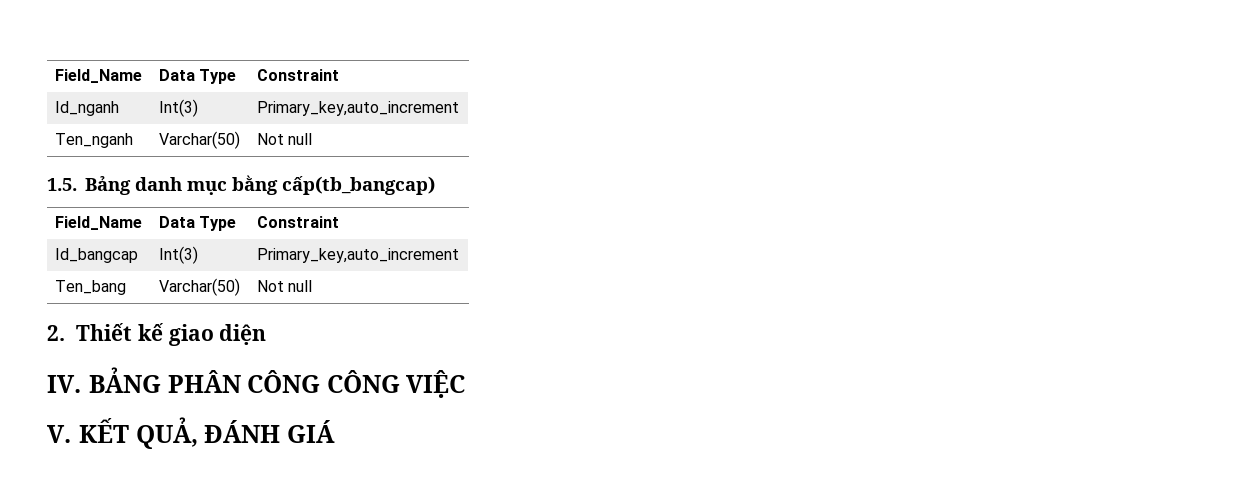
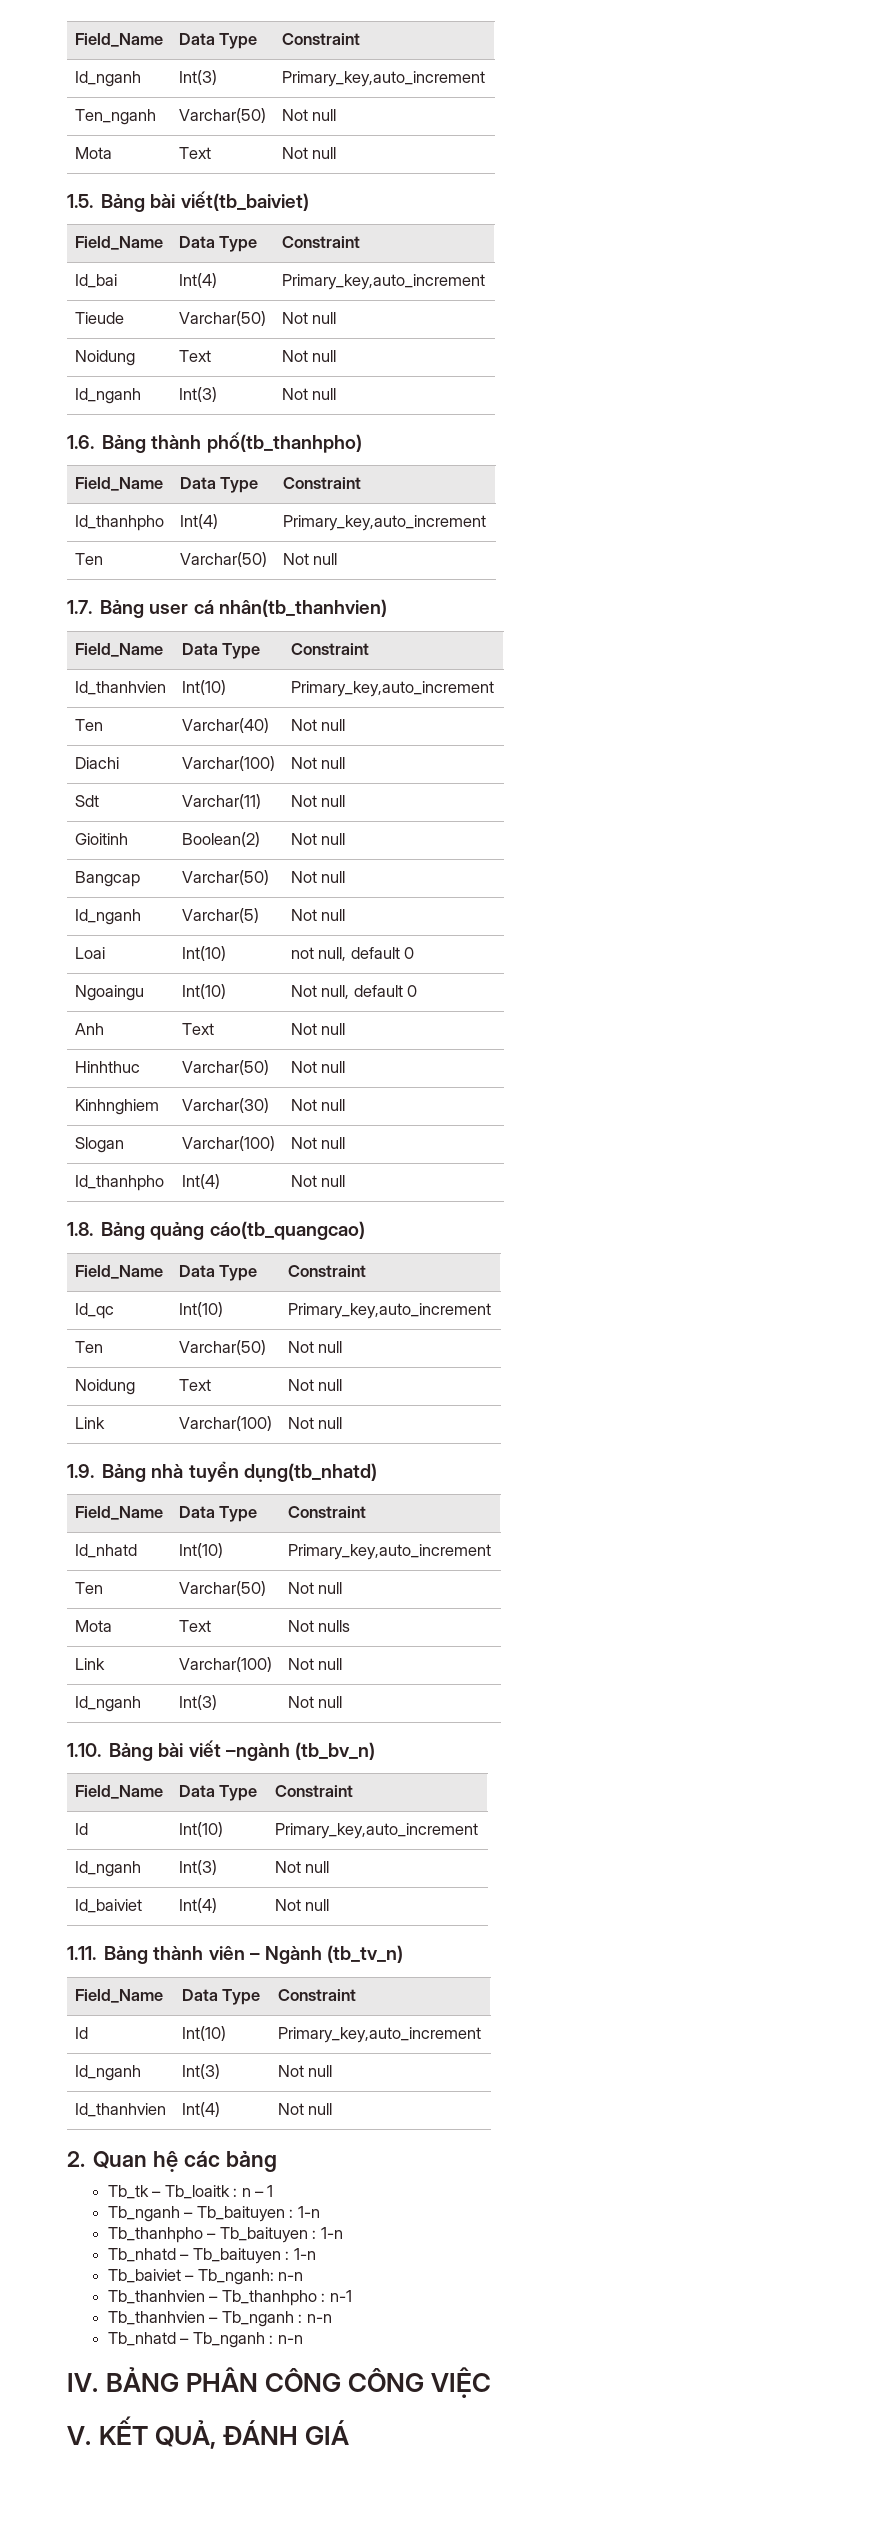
[47,175,435,195] [55,216,143,230] [159,216,237,231] [257,216,340,228] [55,248,139,263] [159,246,199,264] [257,248,460,263] [55,280,127,295] [159,278,241,296] [257,280,313,292] [47,323,267,346] // 1.5. Bảng danh mục bằng cấp(tb_bangcap) // Field_Name | Data Type | Constraint // Id_bangcap | Int(3) | Primary_key,auto_increment // Ten_bang | Varchar(50) | Not null // 2. Thiết kế giao diện -> [74,147,112,159] [178,147,211,159] [281,147,337,159] [67,191,309,212] [74,236,163,250] [178,236,258,252] [281,236,360,248] [74,274,117,288] [178,273,217,288] [281,274,485,290] [74,312,124,324] [178,311,266,326] [281,312,337,324] [74,350,135,366] [178,350,211,362] [281,350,337,362] [74,388,141,404] [178,387,217,402] [281,388,337,400] [67,432,362,453] [74,477,163,491] [179,477,259,493] [282,477,361,489] [74,515,164,531] [179,514,218,529] [282,515,486,531] [74,553,103,565] [179,552,267,567] [282,553,338,565] [67,599,387,618] [74,643,163,657] [181,643,261,659] [290,643,369,655] [74,681,166,695] [181,680,226,695] [290,681,494,697] [74,719,103,731] [181,718,269,733] [290,719,346,731] [74,757,119,769] [181,756,275,771] [290,757,346,769] [74,795,99,807] [181,794,261,809] [290,795,346,807] [74,833,128,845] [181,832,260,847] [290,833,346,845] [74,871,140,887] [181,870,269,885] [290,871,346,883] [74,909,141,925] [181,908,259,923] [290,909,346,921] [74,947,105,959] [181,946,226,961] [290,947,415,961] [74,985,144,1001] [181,984,226,999] [290,985,418,999] [74,1023,104,1035] [181,1023,214,1035] [290,1023,346,1035] [74,1061,140,1073] [181,1060,269,1075] [290,1061,346,1073] [74,1099,159,1115] [181,1098,269,1113] [290,1099,346,1111] [74,1137,124,1153] [181,1136,275,1151] [290,1137,346,1149] [74,1175,164,1191] [181,1174,220,1189] [290,1175,346,1187] [67,1221,365,1240] [74,1265,163,1279] [178,1265,258,1281] [287,1265,366,1277] [74,1303,114,1319] [178,1302,223,1317] [287,1303,491,1319] [74,1341,103,1353] [178,1340,266,1355] [287,1341,343,1353] [74,1379,135,1395] [178,1379,211,1391] [287,1379,343,1391] [74,1417,105,1429] [178,1416,272,1431] [287,1417,343,1429] [67,1461,377,1482] [74,1506,163,1520] [178,1506,258,1522] [287,1506,366,1518] [74,1544,137,1558] [178,1543,223,1558] [287,1544,491,1560] [74,1582,103,1594] [178,1581,266,1596] [287,1582,343,1594] [74,1620,112,1632] [178,1620,211,1632] [287,1620,351,1632] [74,1658,105,1670] [178,1657,272,1672] [287,1658,343,1670] [74,1696,141,1712] [178,1695,217,1710] [287,1696,343,1708] [67,1740,375,1761] [74,1785,163,1799] [178,1785,258,1801] [274,1785,353,1797] [74,1823,88,1835] [178,1822,223,1837] [274,1823,478,1839] [74,1861,141,1877] [178,1860,217,1875] [274,1861,330,1873] [74,1899,142,1913] [178,1898,217,1913] [274,1899,330,1911] [67,1945,403,1964] [74,1989,163,2003] [181,1989,261,2005] [277,1989,356,2001] [74,2027,88,2039] [181,2026,226,2041] [277,2027,481,2043] [74,2065,141,2081] [181,2064,220,2079] [277,2065,333,2077] [74,2103,166,2117] [181,2102,220,2117] [277,2103,333,2115] [67,2151,278,2172] [107,2185,274,2199] [107,2206,320,2222] [107,2227,343,2243] [107,2248,316,2264] [107,2269,304,2285] [107,2290,352,2306] [107,2311,332,2327] [107,2332,303,2348] // Mota | Text | Not null // 1.5. Bảng bài viết(tb_baiviet) // Field_Name | Data Type | Constraint // Id_bai | Int(4) | Primary_key,auto_increment // Tieude | Varchar(50) | Not null // Noidung | Text | Not null // Id_nganh | Int(3) | Not null // 1.6. Bảng thành phố(tb_thanhpho) // Field_Name | Data Type | Constraint // Id_thanhpho | Int(4) | Primary_key,auto_increment // Ten | Varchar(50) | Not null // 1.7. Bảng user cá nhân(tb_thanhvien) // Field_Name | Data Type | Constraint // Id_thanhvien | Int(10) | Primary_key,auto_increment // Ten | Varchar(40) | Not null // Diachi | Varchar(100) | Not null // Sdt | Varchar(11) | Not null // Gioitinh | Boolean(2) | Not null // Bangcap | Varchar(50) | Not null // Id_nganh | Varchar(5) | Not null // Loai | Int(10) | not null, default 0 // Ngoaingu | Int(10) | Not null, default 0 // Anh | Text | Not null // Hinhthuc | Varchar(50) | Not null // Kinhnghiem | Varchar(30) | Not null // Slogan | Varchar(100) | Not null // Id_thanhpho | Int(4) | Not null // 1.8. Bảng quảng cáo(tb_quangcao) // Field_Name | Data Type | Constraint // Id_qc | Int(10) | Primary_key,auto_increment // Ten | Varchar(50) | Not null // Noidung | Text | Not null // Link | Varchar(100) | Not null // 1.9. Bảng nhà tuyển dụng(tb_nhatd) // Field_Name | Data Type | Constraint // Id_nhatd | Int(10) | Primary_key,auto_increment // Ten | Varchar(50) | Not null // Mota | Text | Not nulls // Link | Varchar(100) | Not null // Id_nganh | Int(3) | Not null // 1.10. Bảng bài viết –ngành (tb_bv_n) // Field_Name | Data Type | Constraint // Id | Int(10) | Primary_key,auto_increment // Id_nganh | Int(3) | Not null // Id_baiviet | Int(4) | Not null // 1.11. Bảng thành viên – Ngành (tb_tv_n) // Field_Name | Data Type | Constraint // Id | Int(10) | Primary_key,auto_increment // Id_nganh | Int(3) | Not null // Id_thanhvien | Int(4) | Not null // 2. Quan hệ các bảng // Tb_tk – Tb_loaitk : n – 1 // Tb_nganh – Tb_baituyen : 1-n // Tb_thanhpho – Tb_baituyen : 1-n // Tb_nhatd – Tb_baituyen : 1-n // Tb_baiviet – Tb_nganh: n-n // Tb_thanhvien – Tb_thanhpho : n-1 // Tb_thanhvien – Tb_nganh : n-n // Tb_nhatd – Tb_nganh : n-n

